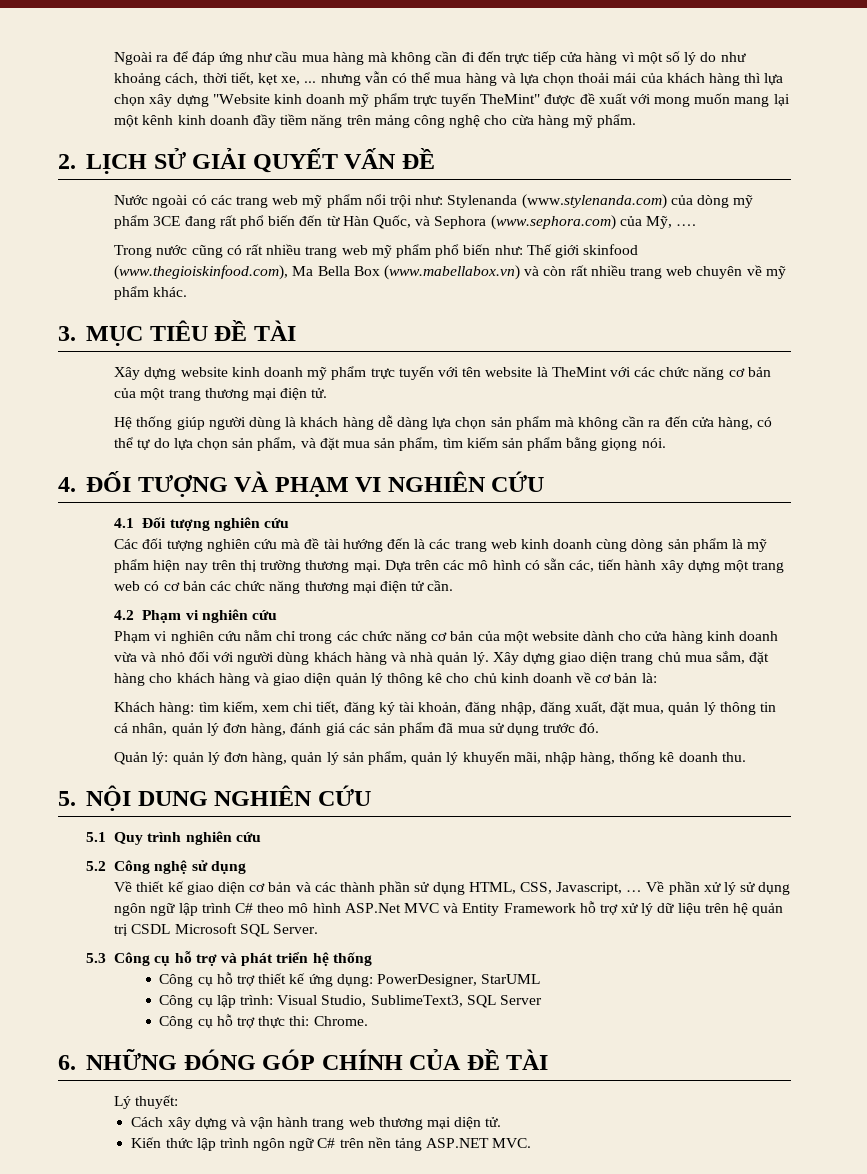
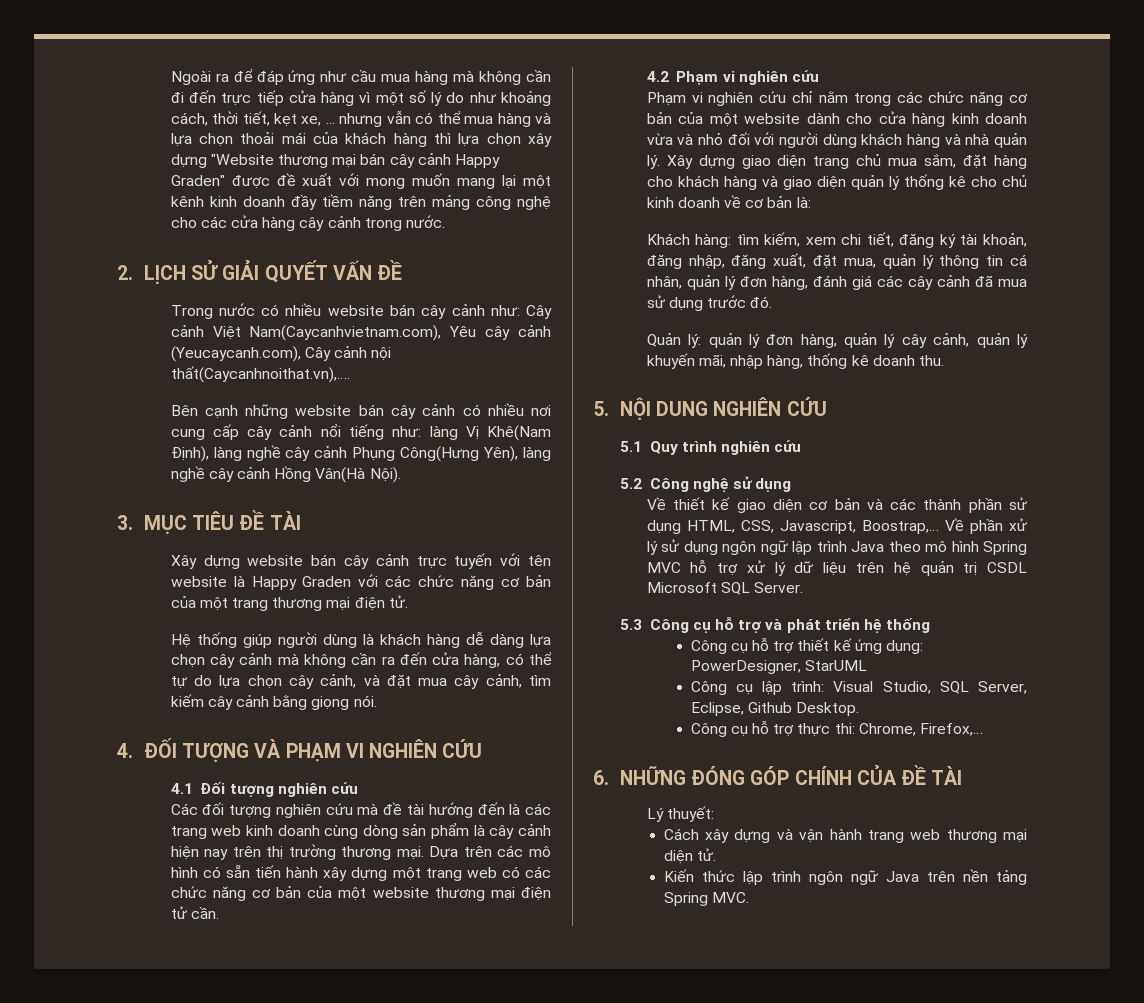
[274,93,541,107] kinh doanh mỹ phẩm trực tuyến TheMint" -> [278,153,501,168] [170,175,225,186] thương mại bán cây cảnh Happy Graden"
[511,114,637,128] cừa hàng mỹ phẩm. -> [200,215,446,231] các cửa hàng cây cảnh trong nước.
[114,194,754,209] [114,215,697,230] [114,244,639,258] [114,265,786,280] [114,286,188,300] Nước ngoài có các trang web mỹ phẩm nổi trội như: Stylenanda (www.stylenanda.com) của dòng mỹ phẩm 3CE đang rất phổ biến đến từ Hàn Quốc, và Sephora (www.sephora.com) của Mỹ, …. // Trong nước cũng có rất nhiều trang web mỹ phẩm phổ biến như: Thế giới skinfood (www.thegioiskinfood.com), Ma Bella Box (www.mabellabox.vn) và còn rất nhiều trang web chuyên về mỹ phẩm khác. -> [170,303,553,319] [170,325,551,341] [170,346,392,362] [170,366,350,383] [170,403,552,419] [170,424,552,441] [170,445,551,462] [170,466,401,483] Trong nước có nhiều website bán cây cảnh như: Cây cảnh Việt Nam(Caycanhvietnam.com), Yêu cây cảnh (Yeucaycanh.com), Cây cảnh nội thất(Caycanhnoithat.vn),…. // Bên cạnh những website bán cây cảnh có nhiều nơi cung cấp cây cảnh nổi tiếng như: làng Vị Khê(Nam Định), làng nghề cây cảnh Phụng Công(Hưng Yên), làng nghề cây cảnh Hồng Vân(Hà Nội).
[231,366,367,380] kinh doanh mỹ phẩm -> [311,554,409,569] bán cây cảnh
[551,367,607,377] TheMint -> [251,576,352,590] Happy Graden
[490,416,551,430] sản phẩm -> [210,653,273,668] cây cảnh
[232,437,297,451] sản phẩm, -> [288,674,357,689] cây cảnh,
[374,437,563,451] sản phẩm, tìm kiếm sản phẩm -> [454,674,551,689] [170,694,270,710] cây cảnh, tìm kiếm cây cảnh
[747,539,768,552] [114,559,150,573] mỹ phẩm -> [489,824,551,839] cây cảnh
[569,560,595,572] các, -> (250, 871) none
[163,580,301,594] cơ bản các chức năng -> [525,866,552,878] [170,886,429,901] các chức năng cơ bản của một website
[245,630,297,641] nằm chỉ -> [792,91,848,103] chỉ nằm
[386,673,423,686] thông -> [903,174,944,190] thống
[373,722,435,736] sản phẩm -> [907,275,970,290] cây cảnh
[342,751,407,765] sản phẩm, -> [901,333,970,348] cây cảnh,
[626,890,643,892] … -> [861,520,939,534] Boostrap,…
[235,903,254,913] C# -> [851,541,885,552] Java
[344,903,576,916] ASP.Net MVC và Entity Framework -> [983,541,1027,555] [646,562,681,573] Spring MVC
[370,995,542,1008] SublimeText3, SQL Server -> [939,681,1027,694] [690,702,860,716] SQL Server, Eclipse, Github Desktop.
[313,1016,368,1026] Chrome. -> [858,723,983,736] Chrome, Firefox,…
[317,1138,336,1148] C# -> [885,871,919,882] Java
[426,1138,490,1148] ASP.NET -> [663,892,708,906] Spring

